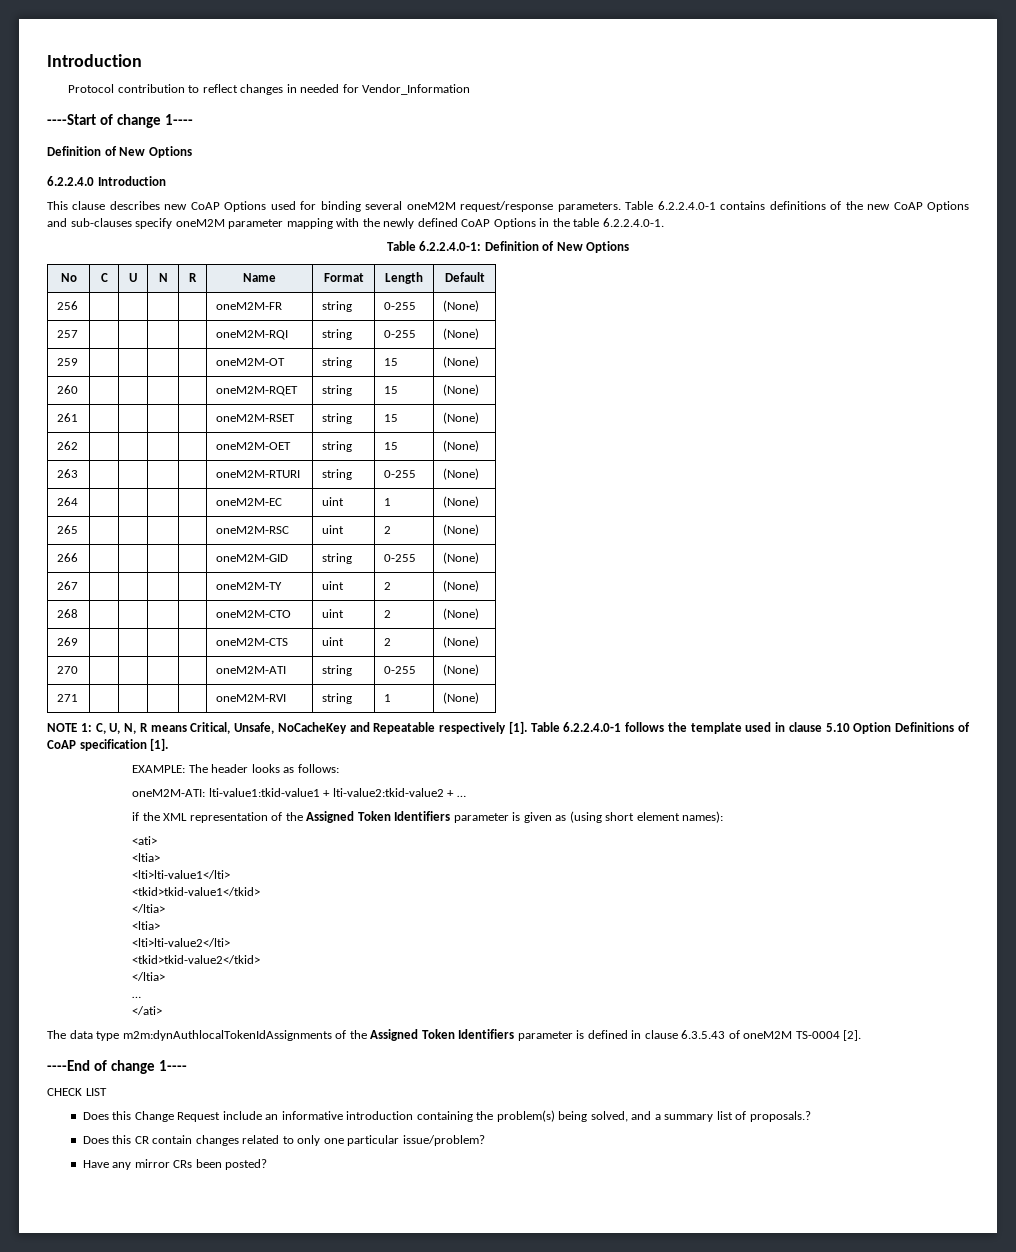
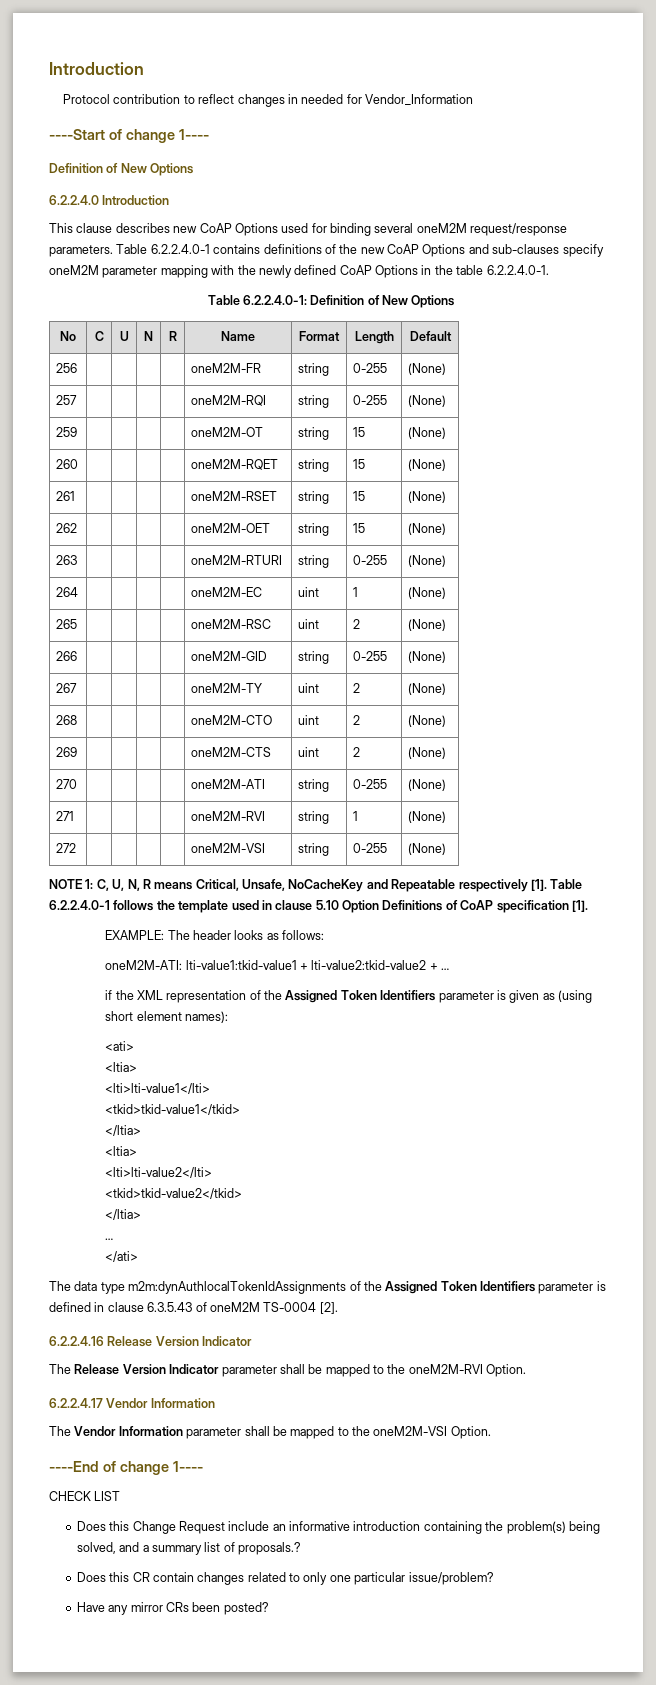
(480, 698) none -> [56,843,77,853] [191,843,266,853] [298,843,330,856] [353,843,388,853] [408,843,447,855] // 272 | | | | | oneM2M-VSI | string | 0-255 | (None)
(862, 1035) none -> [49,1336,253,1347] [49,1364,527,1377] [49,1398,215,1408] [49,1426,491,1439] // 6.2.2.4.16 Release Version Indicator // The Release Version Indicator parameter shall be mapped to the oneM2M-RVI Option. // 6.2.2.4.17 Vendor Information // The Vendor Information parameter shall be mapped to the oneM2M-VSI Option.

